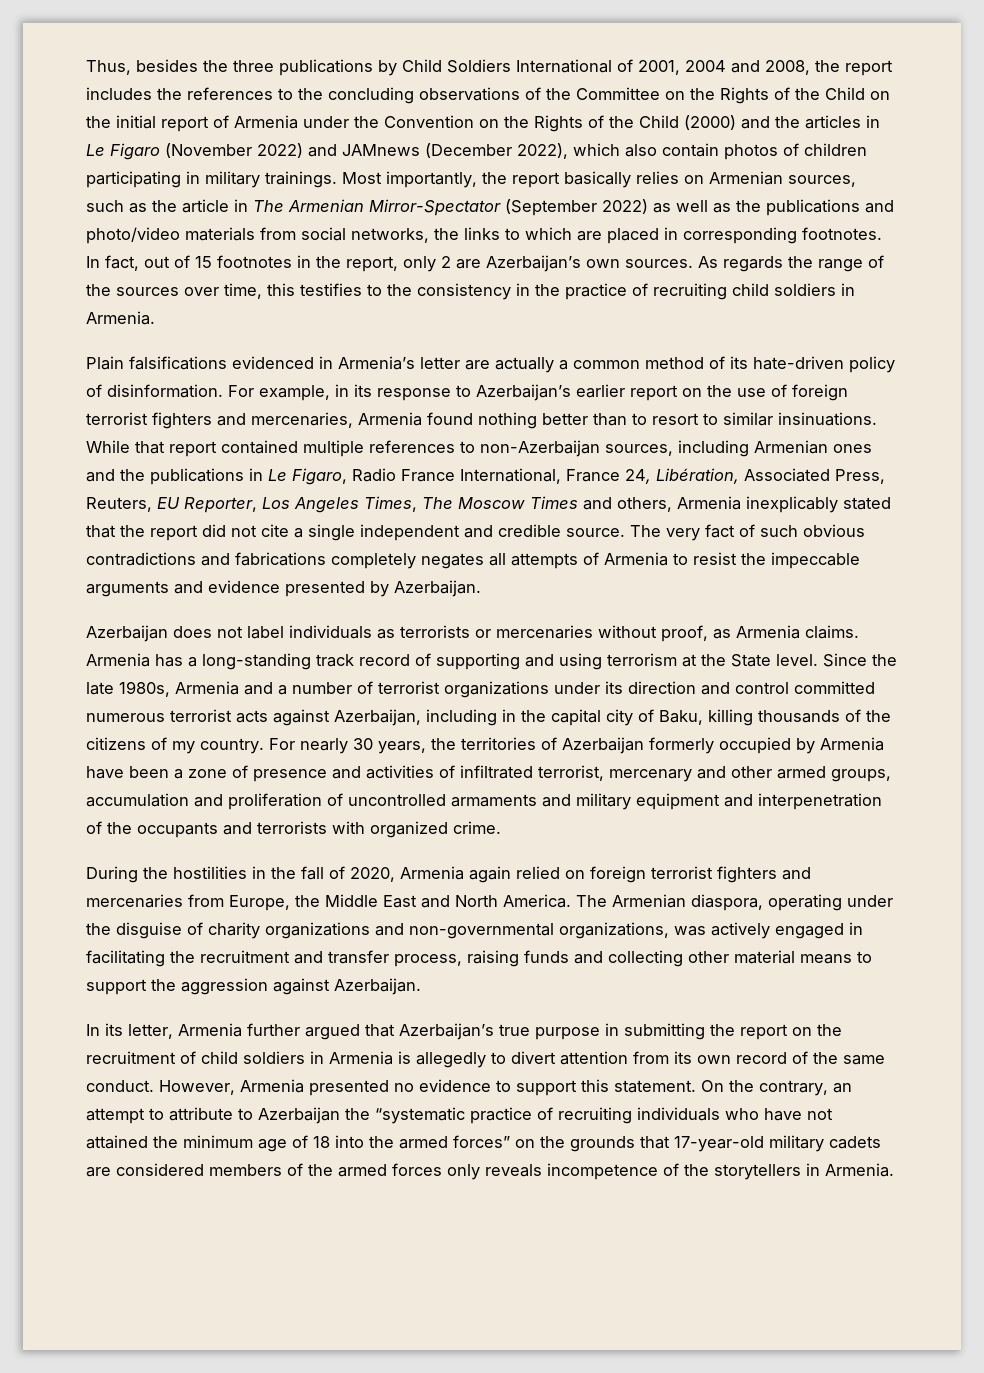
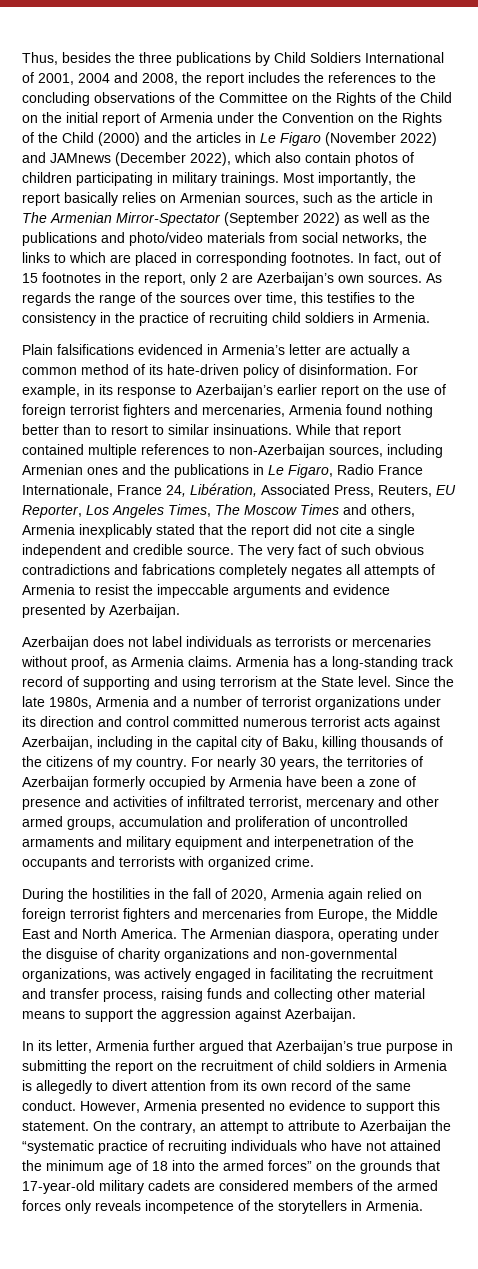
[460,468,561,484] International, -> [22,484,113,497] Internationale,

